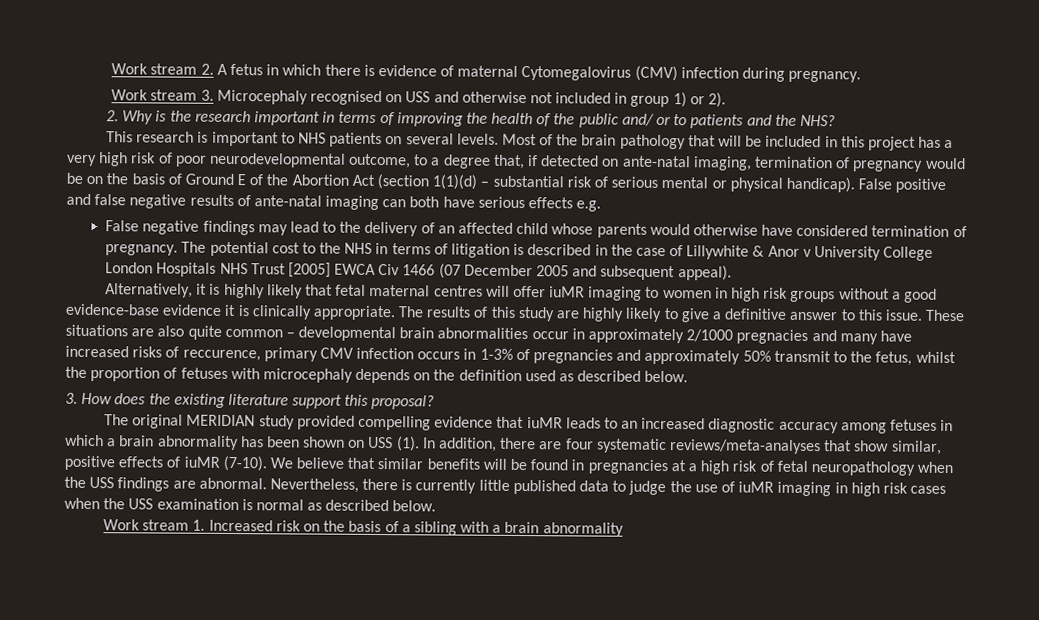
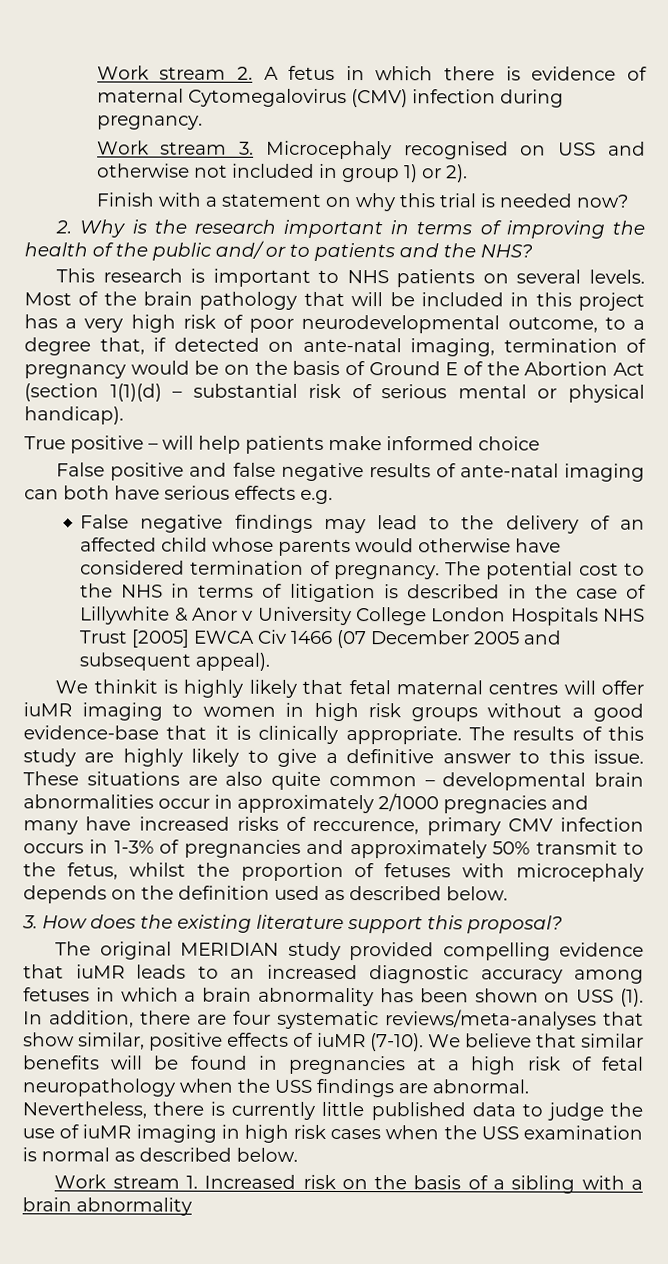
(726, 100) none -> [95,192,628,212] // Finish with a statement on why this trial is needed now?
(855, 184) none -> [24,435,540,454] // True positive – will help patients make informed choice //
[105,283,208,298] Alternatively, it -> [55,679,158,694] We thinkit
[162,304,223,316] evidence -> [166,725,208,740] that

